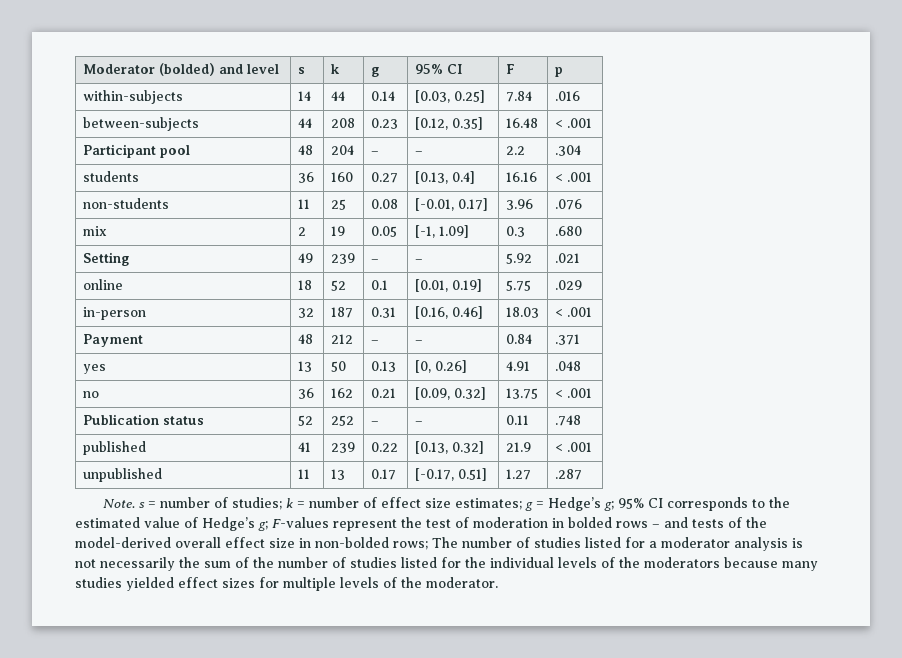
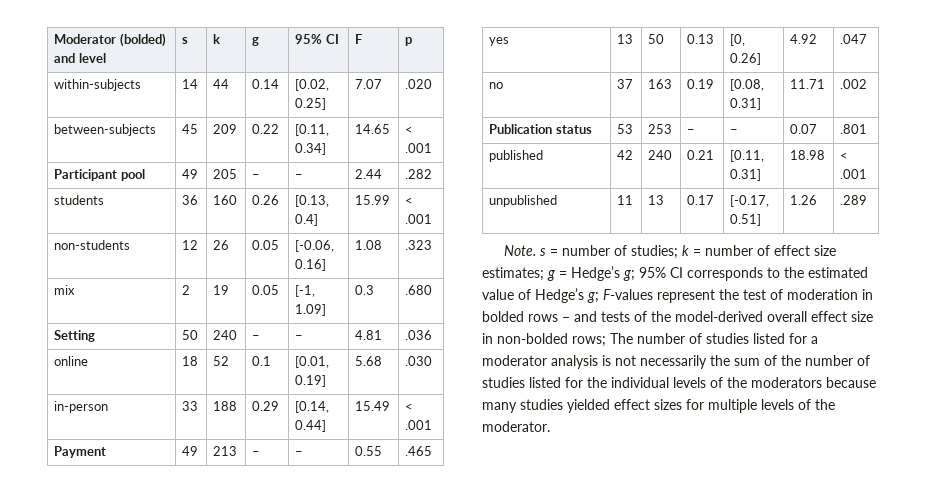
[414,90,450,103] [0.03, -> [295,79,330,91] [0.02,
[505,91,532,102] [554,91,580,101] 7.84 | .016 -> [355,79,383,89] [405,79,433,89] 7.07 | .020
[297,118,312,128] [330,118,355,128] [370,118,398,129] [414,117,483,130] [505,118,538,128] 44 | 208 | 0.23 | [0.12, 0.35] | 16.48 -> [182,124,199,134] [213,124,238,134] [252,124,280,134] [295,124,330,136] [295,143,327,155] [355,124,391,134] 45 | 209 | 0.22 | [0.11, 0.34] | 14.65
[297,145,313,155] [330,145,354,155] [370,151,379,155] [414,151,423,155] [505,146,525,155] [554,145,581,156] 48 | 204 | – | – | 2.2 | .304 -> [182,169,199,179] [213,169,238,179] [252,174,261,179] [295,174,304,179] [355,169,383,179] [405,169,433,179] 49 | 205 | – | – | 2.44 | .282
[370,172,398,183] 0.27 -> [252,195,280,205] 0.26
[505,172,537,182] 16.16 -> [355,195,391,205] 15.99
[297,199,310,209] [330,199,346,210] [370,199,398,209] [414,198,488,211] [505,199,533,210] [554,199,582,210] 11 | 25 | 0.08 | [-0.01, 0.17] | 3.96 | .076 -> [182,240,199,250] [213,240,230,250] [252,240,280,250] [295,240,335,252] [295,259,327,271] [355,240,383,250] [405,240,433,250] 12 | 26 | 0.05 | [-0.06, 0.16] | 1.08 | .323
[297,253,313,263] [330,253,355,264] [370,259,379,263] [414,259,423,263] [505,253,532,264] [554,253,580,263] 49 | 239 | – | – | 5.92 | .021 -> [182,330,199,340] [213,330,238,340] [252,335,261,340] [295,335,304,340] [355,330,383,340] [405,330,433,340] 50 | 240 | – | – | 4.81 | .036
[505,280,531,291] [554,280,582,290] 5.75 | .029 -> [355,356,383,366] [405,356,433,366] 5.68 | .030
[297,308,314,318] [330,307,353,318] [370,307,396,318] [414,306,483,319] [505,307,539,318] 32 | 187 | 0.31 | [0.16, 0.46] | 18.03 -> [182,401,199,411] [213,401,238,411] [252,401,280,411] [295,401,330,413] [295,420,327,432] [355,401,391,411] 33 | 188 | 0.29 | [0.14, 0.44] | 15.49
[297,334,313,344] [330,334,353,344] [370,340,379,344] [414,340,423,344] [505,334,532,344] [554,334,580,345] 48 | 212 | – | – | 0.84 | .371 -> [182,446,199,456] [213,446,238,456] [252,451,261,456] [295,451,304,456] [355,446,383,456] [405,446,433,456] 49 | 213 | – | – | 0.55 | .465
[505,361,530,371] [554,361,581,371] 4.91 | .048 -> [790,34,818,44] [840,34,868,44] 4.92 | .047
[297,388,314,399] [330,388,353,398] [370,388,396,398] [414,387,486,400] [505,388,538,399] [554,388,592,398] 36 | 162 | 0.21 | [0.09, 0.32] | 13.75 | < .001 -> [617,79,634,89] [648,79,673,89] [687,79,715,89] [730,79,765,91] [730,98,762,110] [790,79,826,89] [840,79,868,89] 37 | 163 | 0.19 | [0.08, 0.31] | 11.71 | .002
[297,415,313,426] [330,415,354,426] [370,421,379,425] [414,421,423,425] [505,415,529,425] [554,415,581,426] 52 | 252 | – | – | 0.11 | .748 -> [617,124,634,134] [648,124,673,134] [687,129,696,134] [730,129,739,134] [790,124,818,134] [840,124,868,134] 53 | 253 | – | – | 0.07 | .801
[297,442,311,452] [330,442,355,453] [370,442,398,452] [414,441,484,454] [505,442,531,452] 41 | 239 | 0.22 | [0.13, 0.32] | 21.9 -> [617,150,634,160] [648,150,673,160] [687,150,715,160] [730,150,765,162] [730,169,762,181] [790,150,826,160] 42 | 240 | 0.21 | [0.11, 0.31] | 18.98
[505,469,531,480] [554,469,582,480] 1.27 | .287 -> [790,195,818,205] [840,195,868,205] 1.26 | .289

